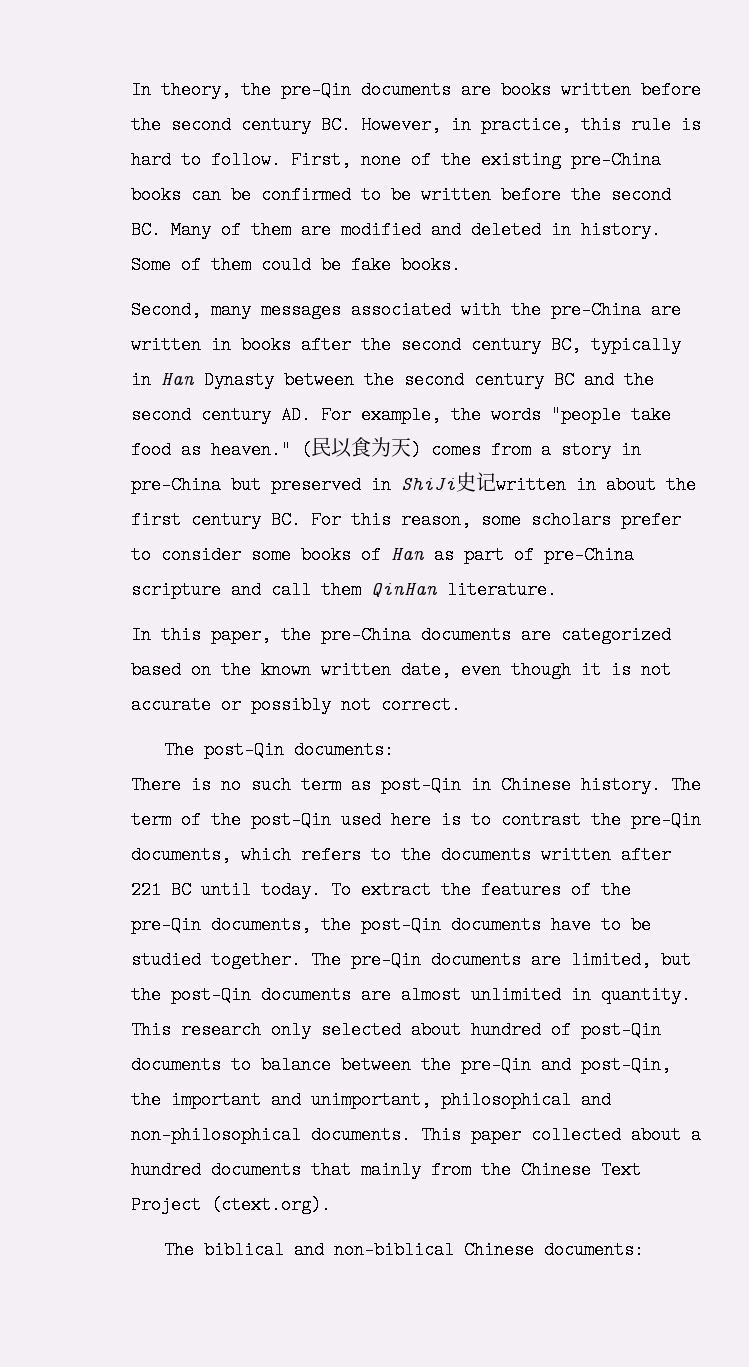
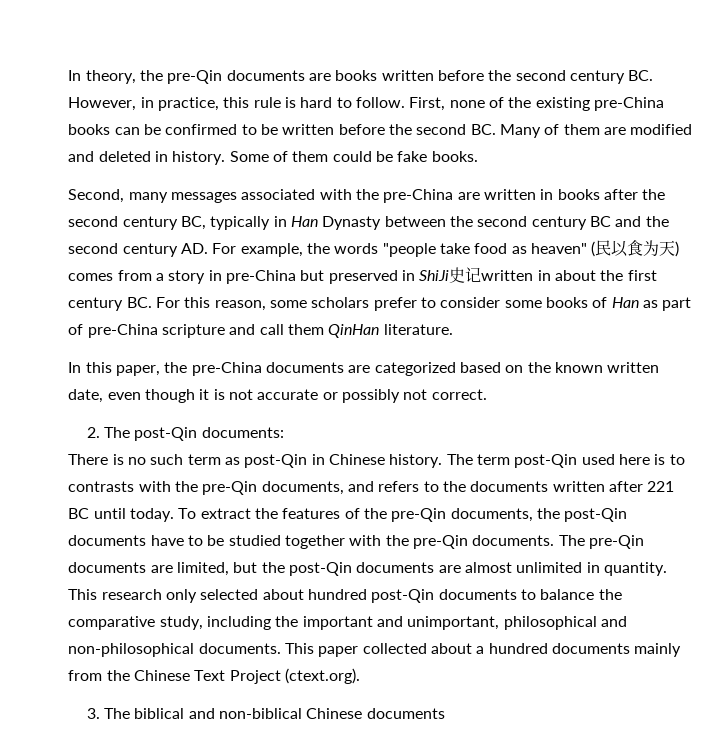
[211,441,292,459] heaven." -> [530,243,587,254] heaven"
(462, 705) none -> [86,427,100,438] 2.
[181,811,242,829] of the -> (510, 459) none
[501,811,702,829] [131,846,292,864] contrast the pre-Qin documents, which -> [68,481,375,495] contrasts with the pre-Qin documents, and
[211,951,302,969] together. -> [285,535,555,549] together with the pre-Qin documents.
[551,1021,572,1039] of -> (368, 594) none
[341,1056,672,1074] between the pre-Qin and post-Qin, -> [598,589,622,600] [68,616,272,630] the comparative study, including
[311,1161,352,1179] that -> (631, 648) none
(332, 1205) none -> [86,708,100,719] 3.
[544,1241,645,1259] documents: -> [366,708,445,719] documents

